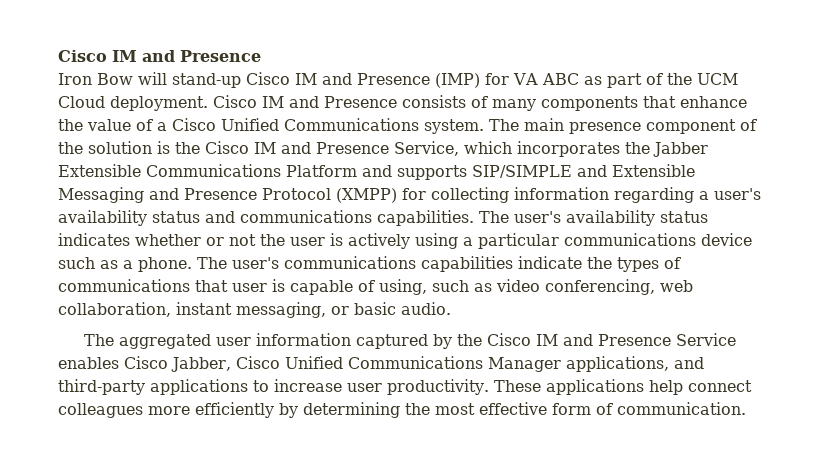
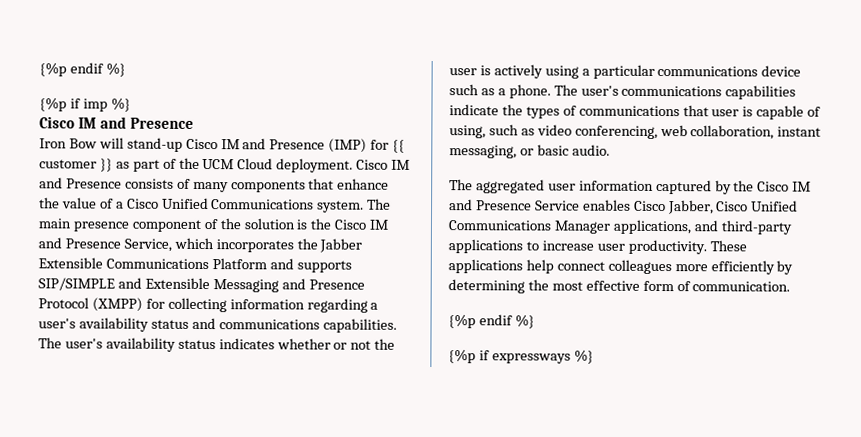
(58, 56) none -> [39,62,126,77] [39,97,131,112] {%p endif %} // {%p if imp %} //
[513,73,579,85] VA ABC -> [392,139,406,153] [39,158,113,172] {{ customer }}
(746, 408) none -> [448,314,535,329] [448,349,594,364] // {%p endif %} // {%p if expressways %}

